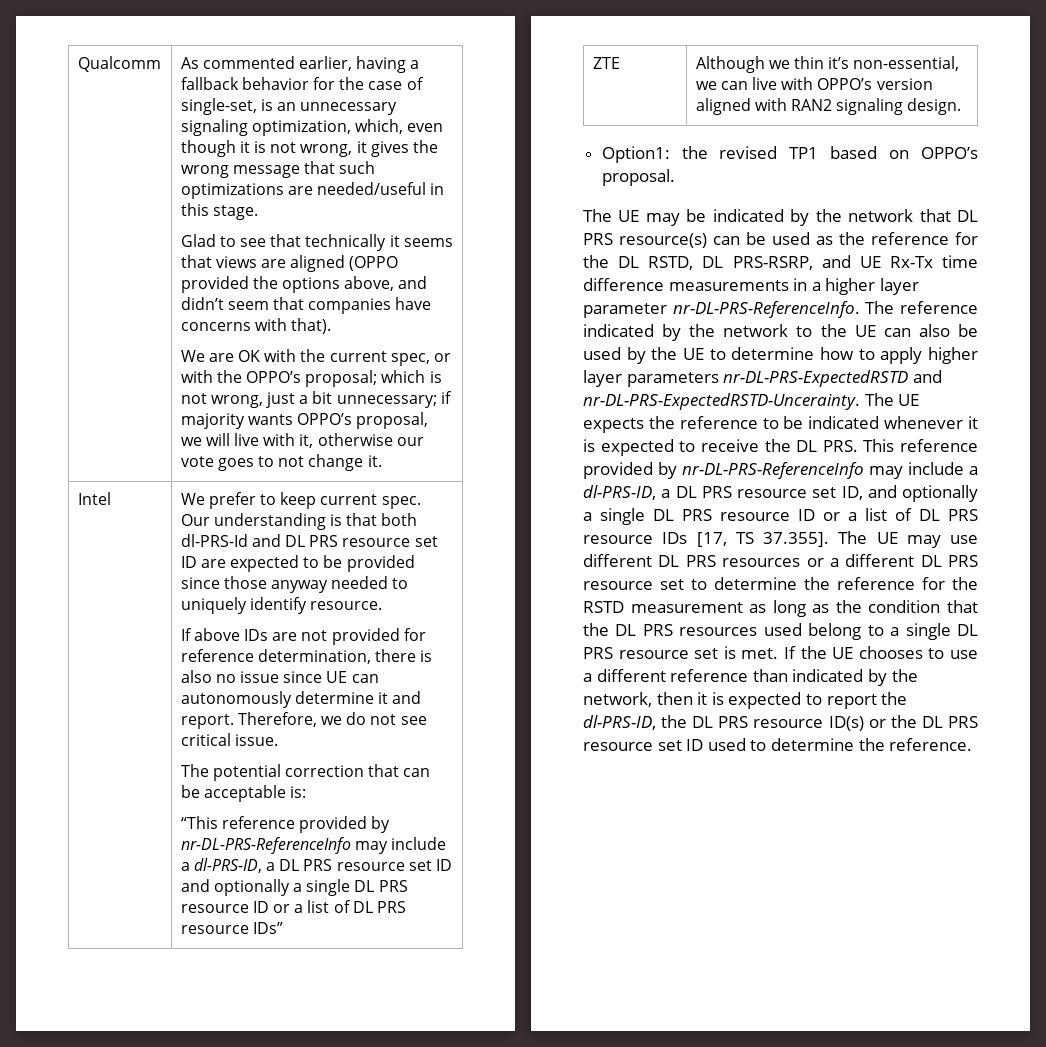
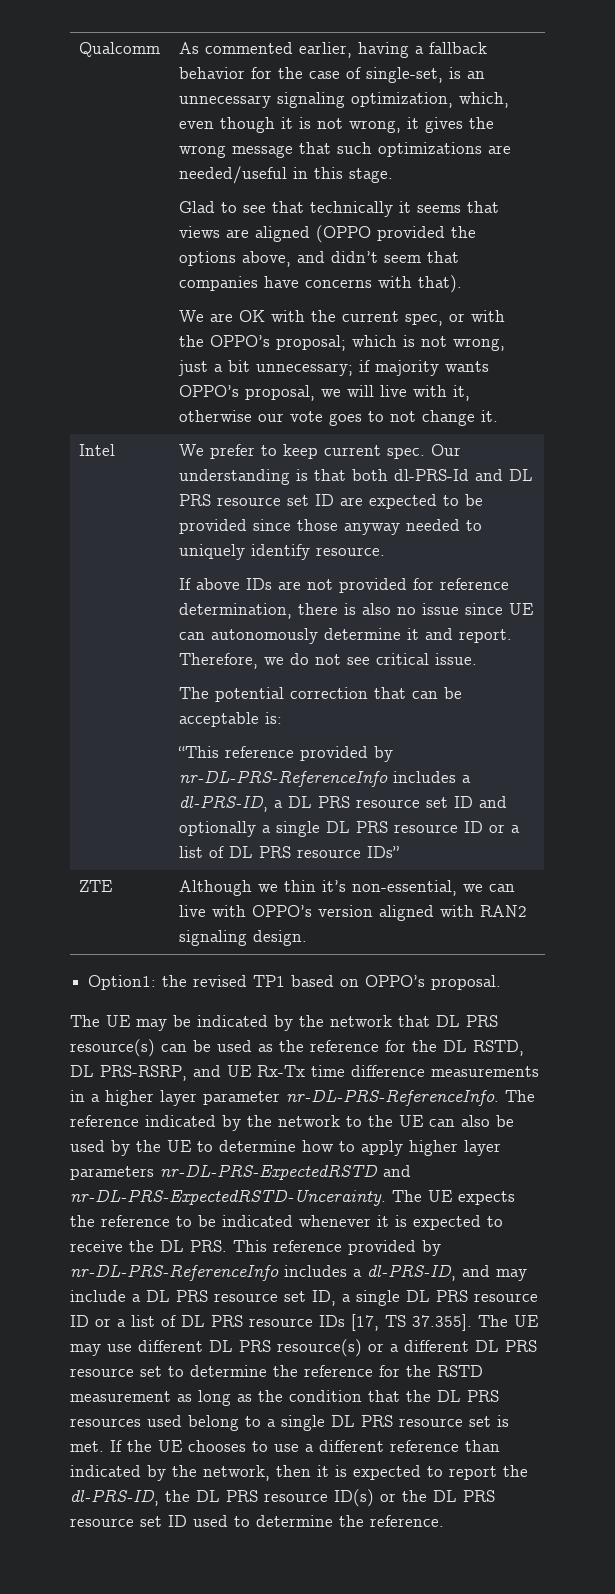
[354,837,447,854] may include -> [393,771,457,783] includes
[869,462,978,479] [583,485,671,500] may include a dl-PRS-ID, a -> [284,1264,527,1281] [70,1290,141,1302] includes a dl-PRS-ID, and may include a
[867,485,978,502] and optionally -> (336, 1298) none
[722,558,801,567] resources -> [277,1339,362,1357] resource(s)

